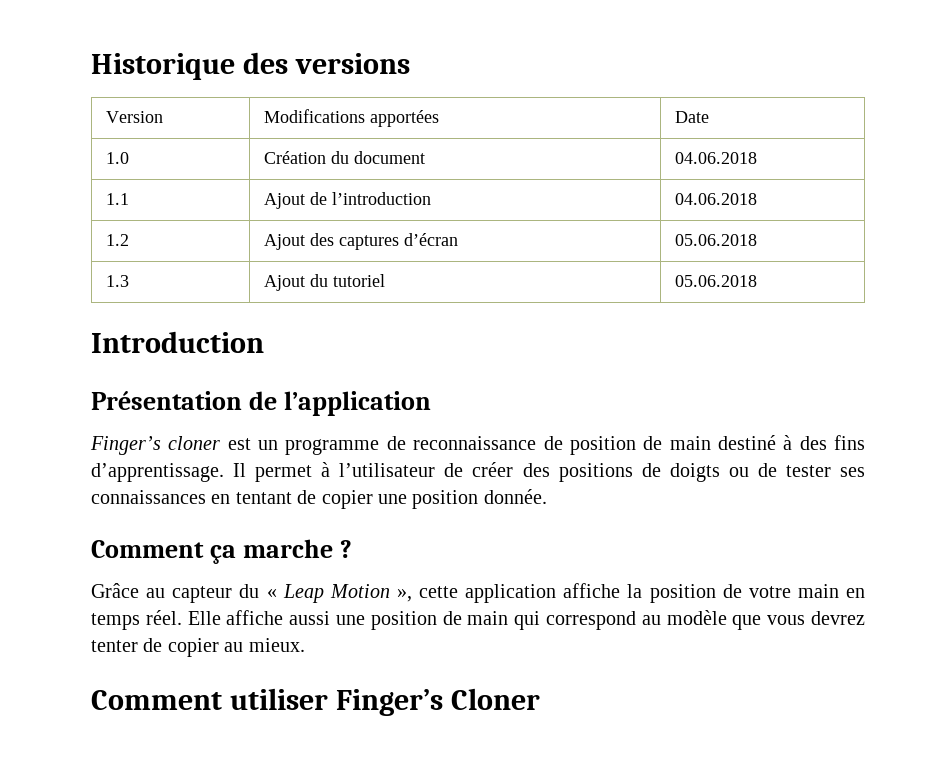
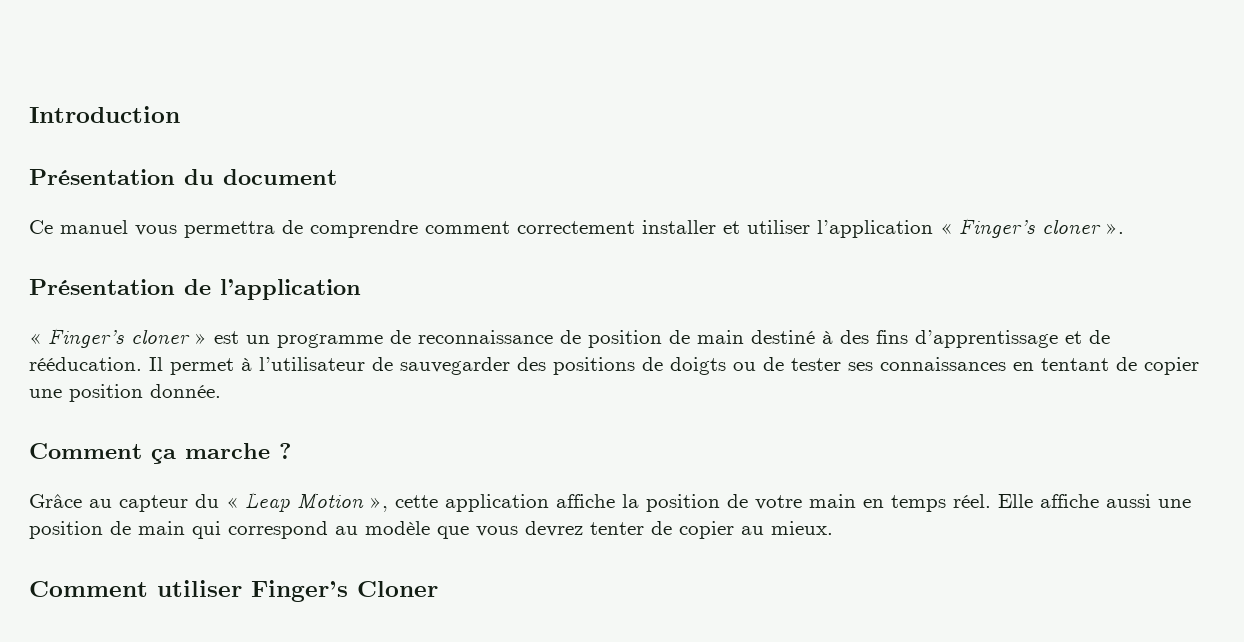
[91,52,411,80] [106,111,164,123] [264,109,440,127] [675,111,710,123] [106,152,130,164] [264,151,426,164] [675,152,758,164] [106,193,130,205] [264,192,432,209] [675,193,758,205] [106,234,130,246] [264,233,459,250] [675,234,758,246] [106,275,130,287] [264,274,386,291] [675,275,758,287] [91,331,264,353] Historique des versions // Version | Modifications apportées | Date // 1.0 | Création du document | 04.06.2018 // 1.1 | Ajout de l’introduction | 04.06.2018 // 1.2 | Ajout des captures d’écran | 05.06.2018 // 1.3 | Ajout du tutoriel | 05.06.2018 // Introduction -> [29,106,180,123] [29,169,337,185] [29,218,1124,238] Introduction // Présentation du document // Ce manuel vous permettra de comprendre comment correctement installer et utiliser l’application « Finger’s cloner ».
[90,436,221,455] Finger’s cloner -> [29,328,207,348] « Finger’s cloner »
[91,463,224,482] d’apprentissage. -> [915,330,1110,348] [29,357,142,371] d’apprentissage et de rééducation.
[472,462,514,477] créer -> [400,357,510,375] sauvegarder

